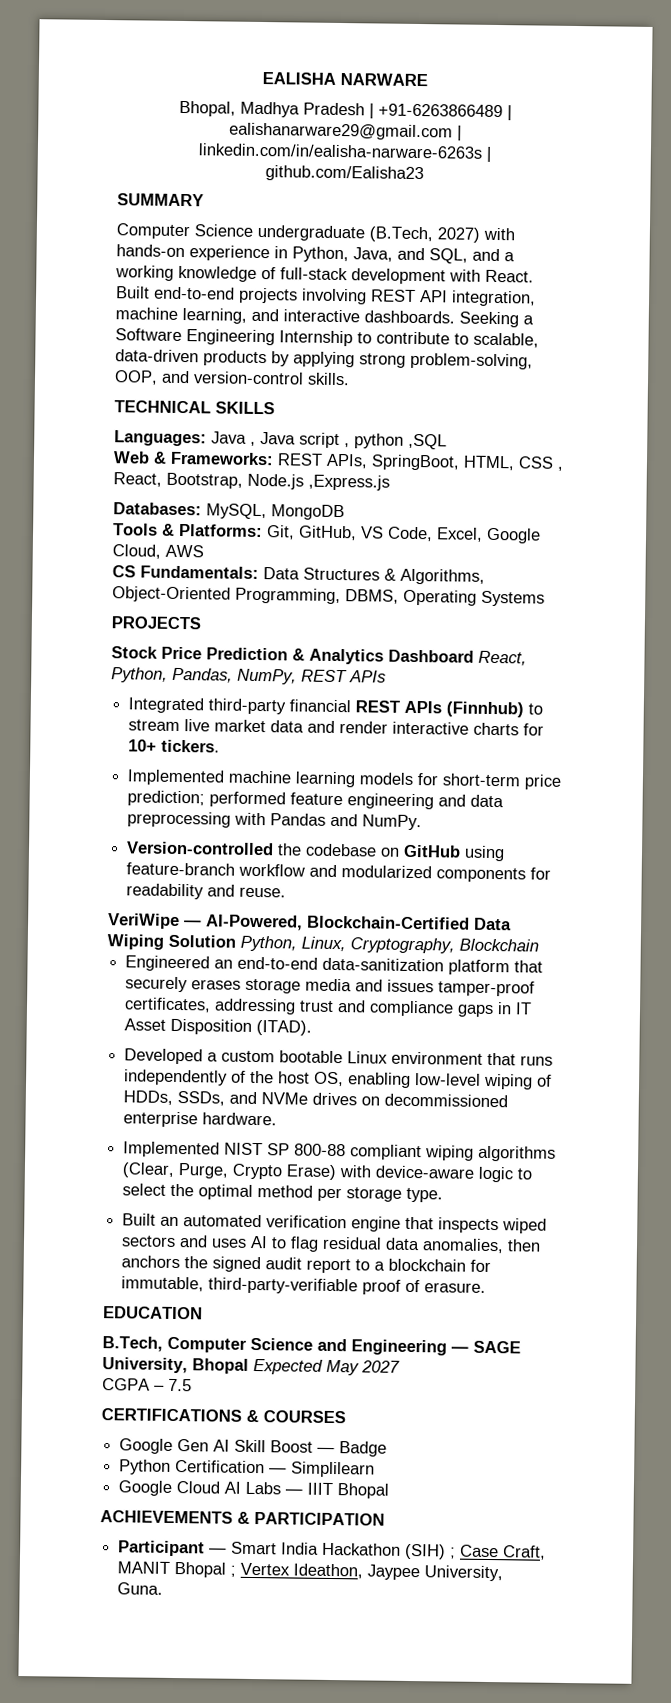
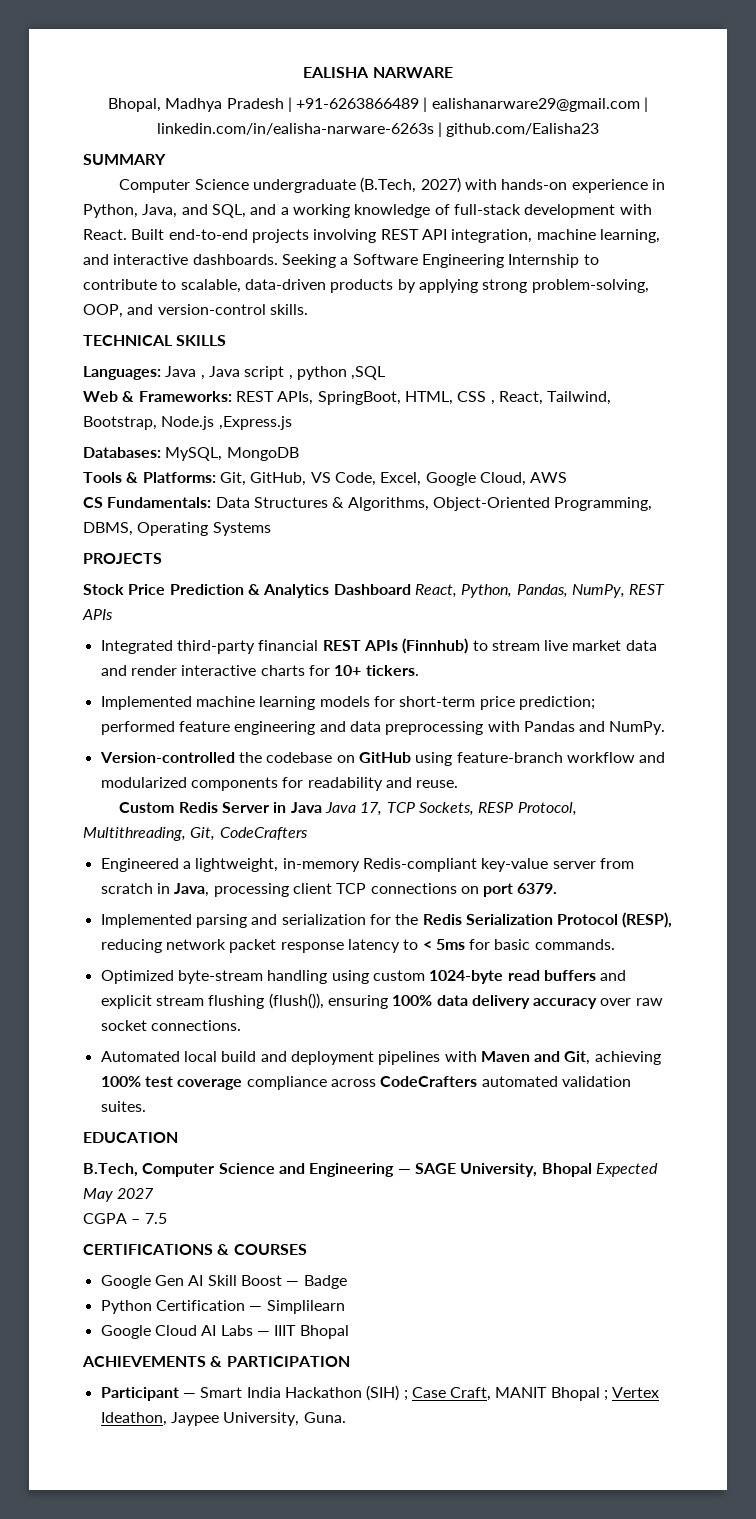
(162, 479) none -> [547,391,612,405] Tailwind,
[108,913,512,931] [107,934,539,954] [125,955,544,976] [125,976,536,997] [124,997,533,1018] [124,1018,313,1036] [124,1048,554,1066] [124,1069,553,1090] [123,1090,509,1108] [123,1111,278,1128] [123,1141,557,1162] [122,1162,533,1183] [122,1183,444,1203] [122,1213,548,1234] [121,1235,542,1254] [121,1255,492,1274] [121,1276,487,1295] VeriWipe — AI-Powered, Blockchain-Certified Data Wiping Solution Python, Linux, Cryptography, Blockchain // Engineered an end-to-end data-sanitization platform that securely erases storage media and issues tamper-proof certificates, addressing trust and compliance gaps in IT Asset Disposition (ITAD). // Developed a custom bootable Linux environment that runs independently of the host OS, enabling low-level wiping of HDDs, SSDs, and NVMe drives on decommissioned enterprise hardware. // Implemented NIST SP 800-88 compliant wiping algorithms (Clear, Purge, Crypto Erase) with device-aware logic to select the optimal method per storage type. // Built an automated verification engine that inspects wiped sectors and uses AI to flag residual data anomalies, then anchors the signed audit report to a blockchain for immutable, third-party-verifiable proof of erasure. -> [119,802,577,816] [83,827,308,841] [100,858,634,872] [100,883,558,897] [100,912,673,928] [100,939,615,953] [100,970,627,984] [100,993,663,1009] [100,1020,241,1031] [100,1051,661,1065] [100,1076,631,1090] [100,1101,146,1112] Custom Redis Server in Java Java 17, TCP Sockets, RESP Protocol, Multithreading, Git, CodeCrafters // Engineered a lightweight, in-memory Redis-compliant key-value server from scratch in Java, processing client TCP connections on port 6379. // Implemented parsing and serialization for the Redis Serialization Protocol (RESP), reducing network packet response latency to < 5ms for basic commands. // Optimized byte-stream handling using custom 1024-byte read buffers and explicit stream flushing (flush()), ensuring 100% data delivery accuracy over raw socket connections. // Automated local build and deployment pipelines with Maven and Git, achieving 100% test coverage compliance across CodeCrafters automated validation suites.

